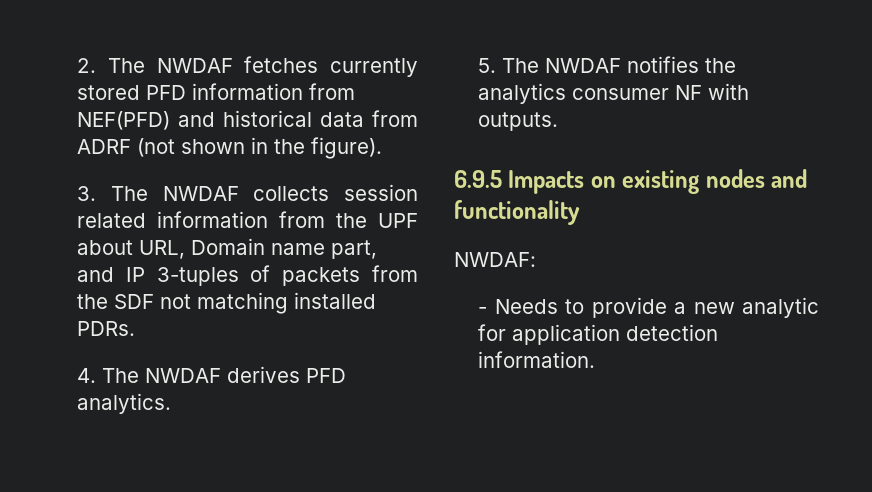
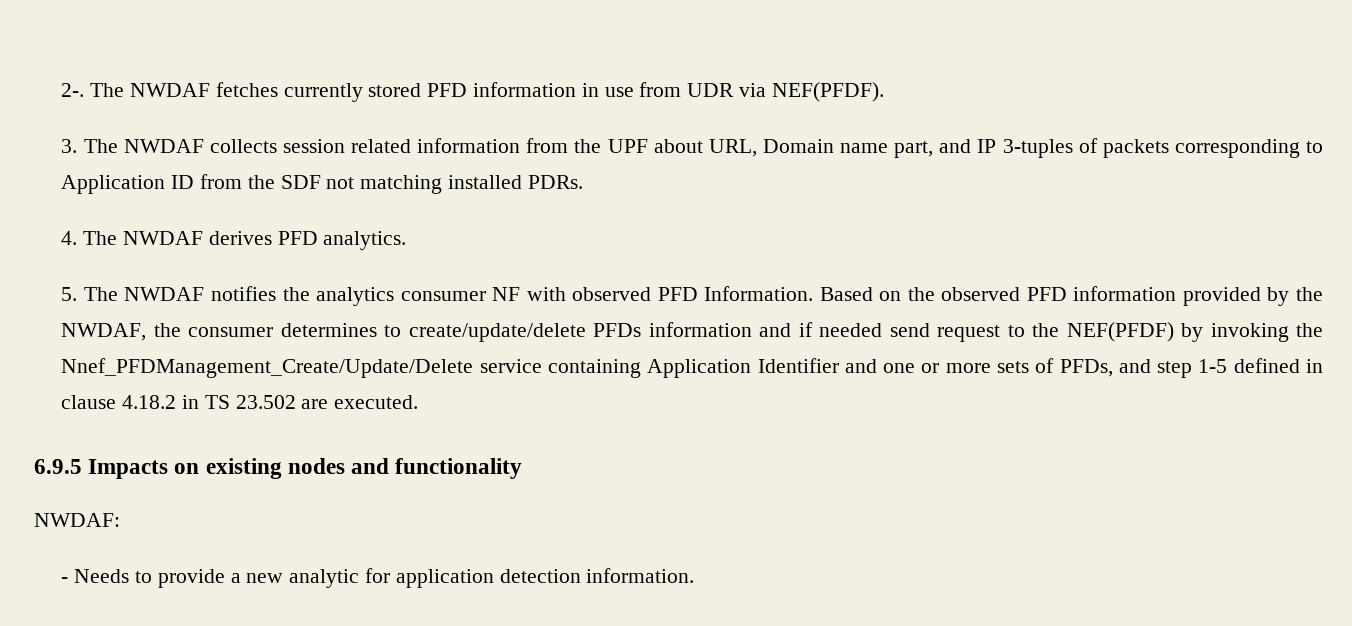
[77,58,97,73] 2. -> [61,83,85,97] 2-.
[309,83,356,100] [77,110,418,130] [77,137,383,159] from NEF(PFD) and historical data from ADRF (not shown in the figure). -> [581,82,884,102] in use from UDR via NEF(PFDF).
(361, 276) none -> [1174,139,1324,158] [61,175,195,194] corresponding to Application ID
[478,112,559,131] outputs. -> [572,286,1323,306] [61,322,1323,342] [61,358,1323,378] [61,395,419,409] observed PFD Information. Based on the observed PFD information provided by the NWDAF, the consumer determines to create/update/delete PFDs information and if needed send request to the NEF(PFDF) by invoking the Nnef_PFDManagement_Create/Update/Delete service containing Application Identifier and one or more sets of PFDs, and step 1-5 defined in clause 4.18.2 in TS 23.502 are executed.

